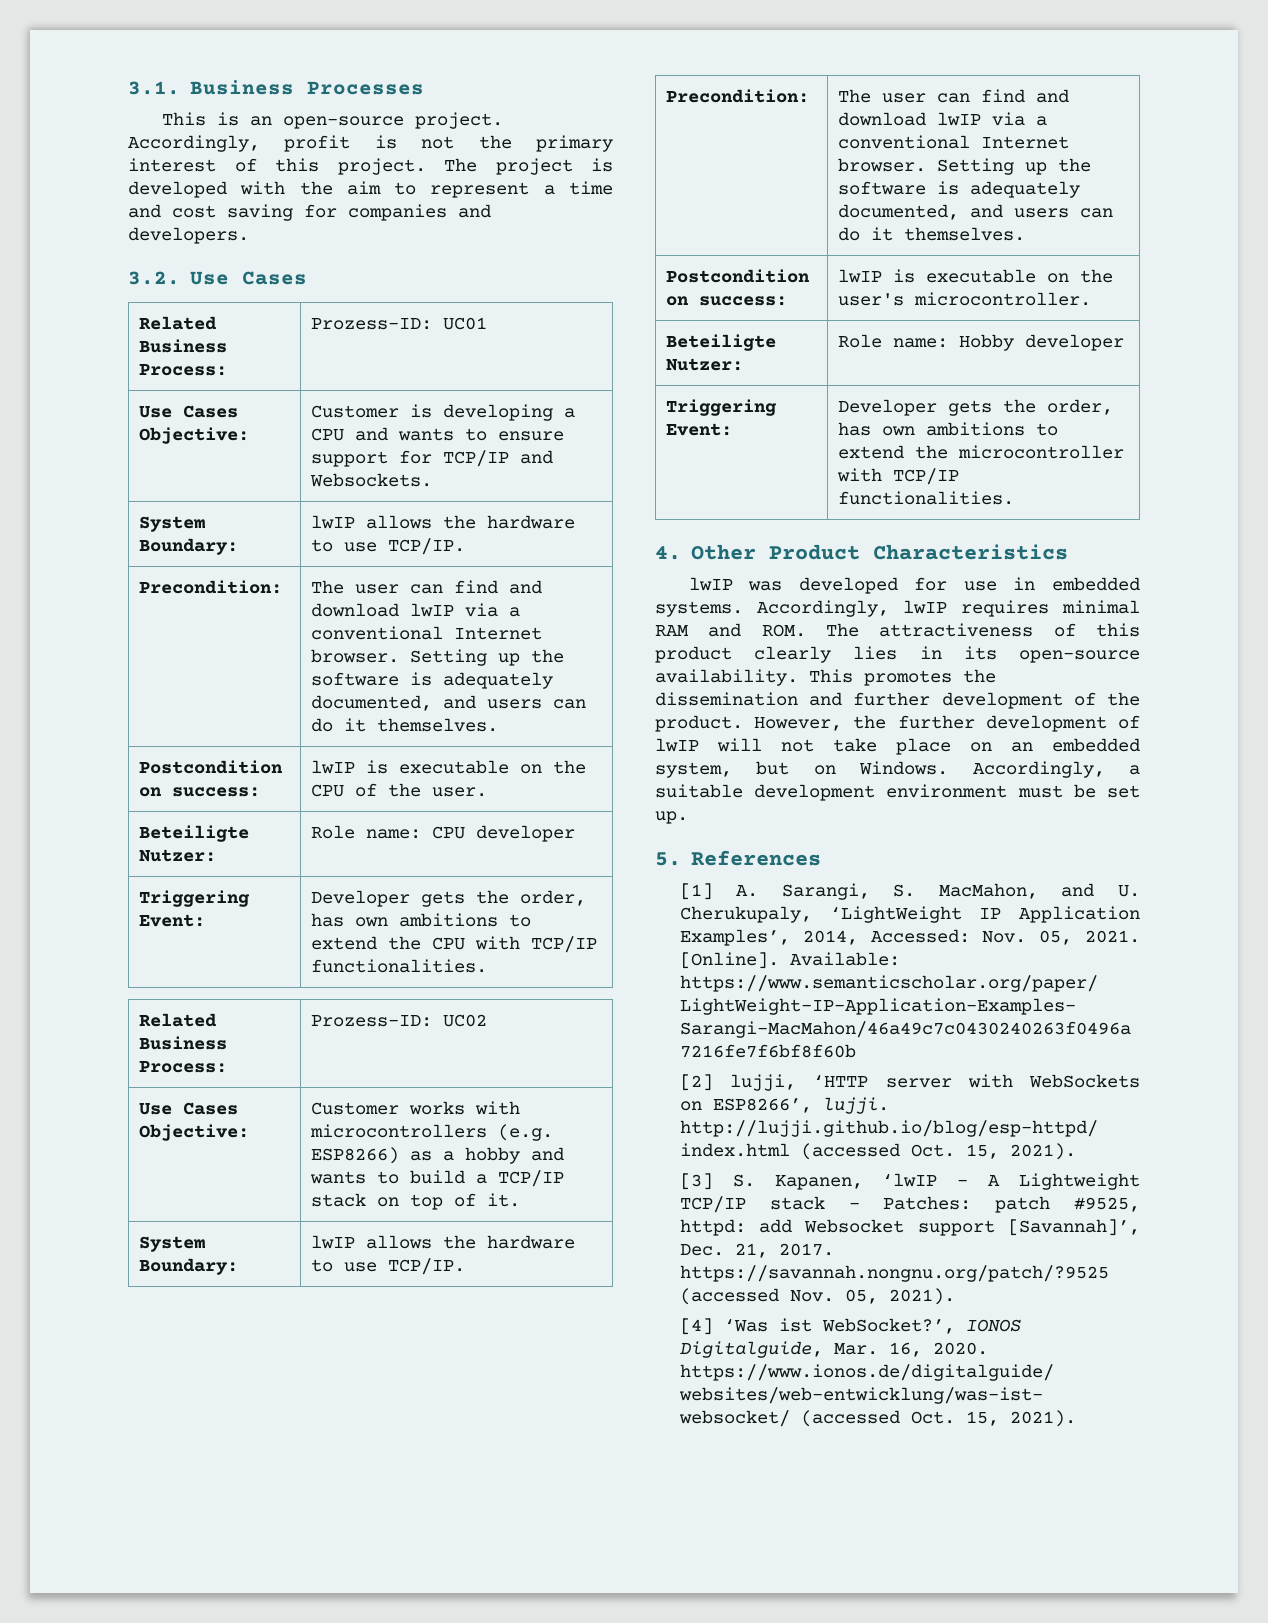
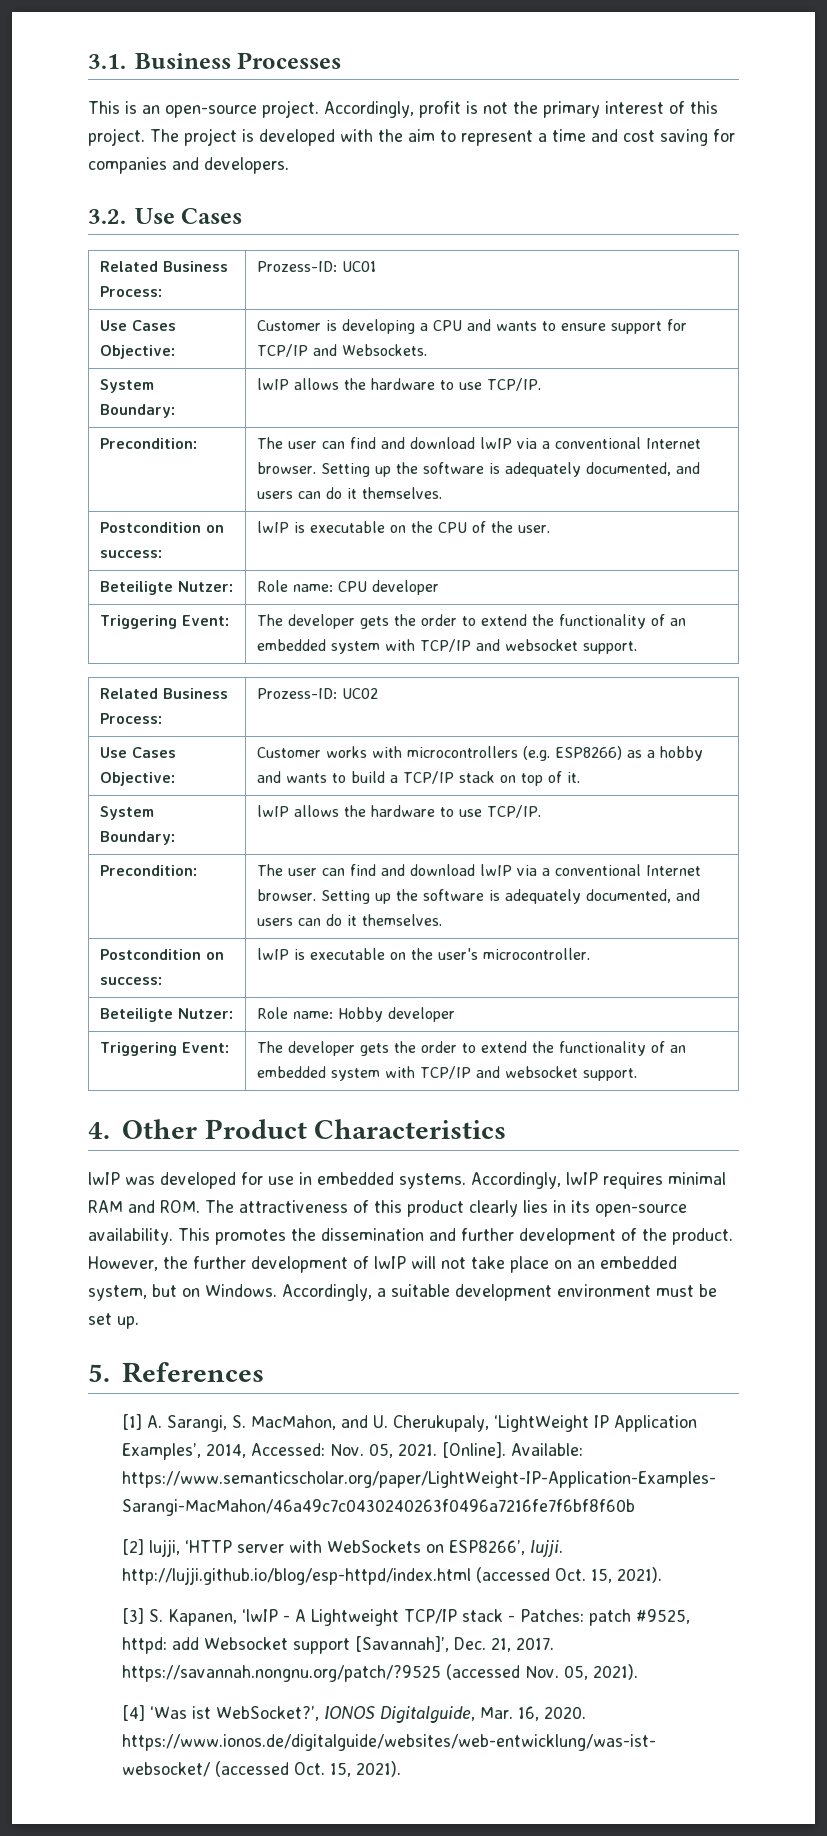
[311,890,587,907] [311,913,532,927] [311,936,598,953] [311,959,488,973] Developer gets the order, has own ambitions to extend the CPU with TCP/IP functionalities. -> [257,614,687,629] [257,639,638,654] The developer gets the order to extend the functionality of an embedded system with TCP/IP and websocket support.
[838,399,1114,416] [838,422,1059,436] [838,445,1125,459] [837,468,960,485] [838,491,1015,505] Developer gets the order, has own ambitions to extend the microcontroller with TCP/IP functionalities. -> [257,1041,687,1056] [257,1066,638,1081] The developer gets the order to extend the functionality of an embedded system with TCP/IP and websocket support.

